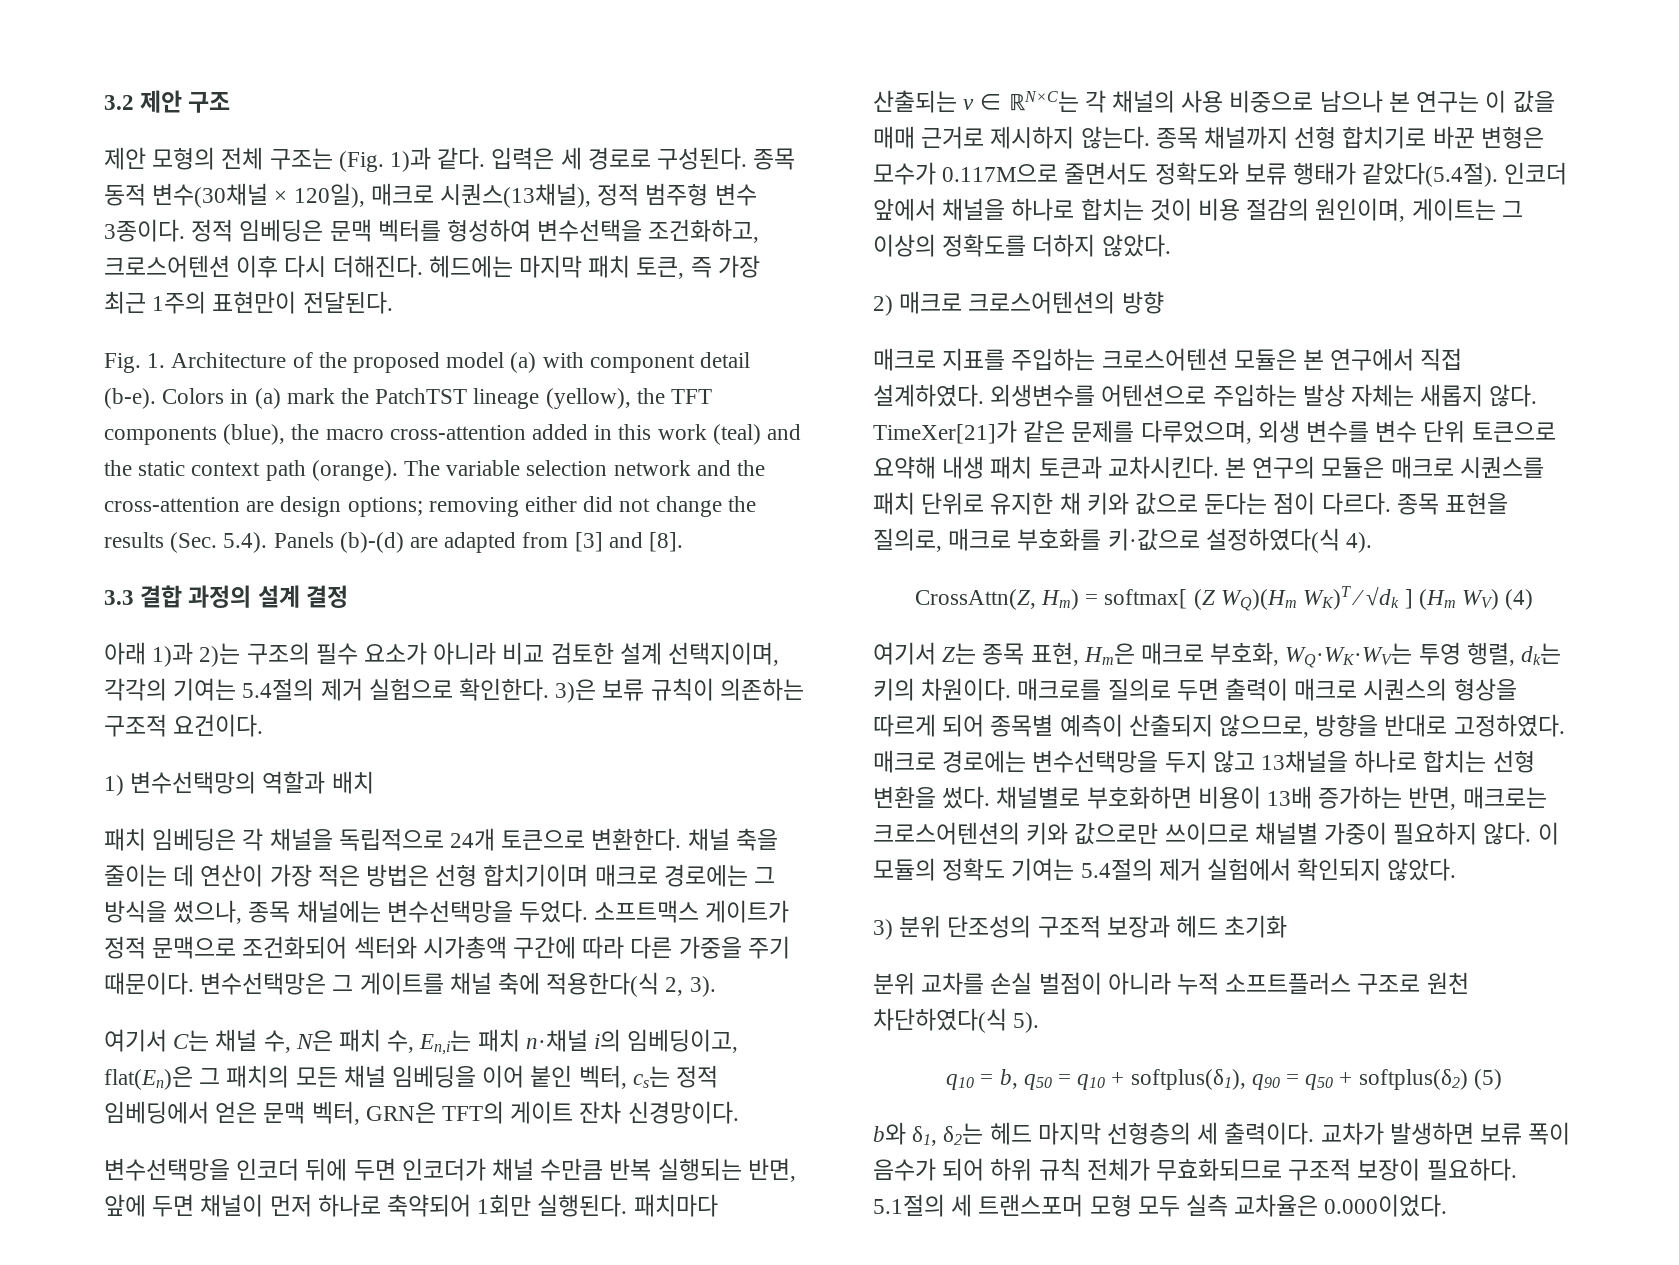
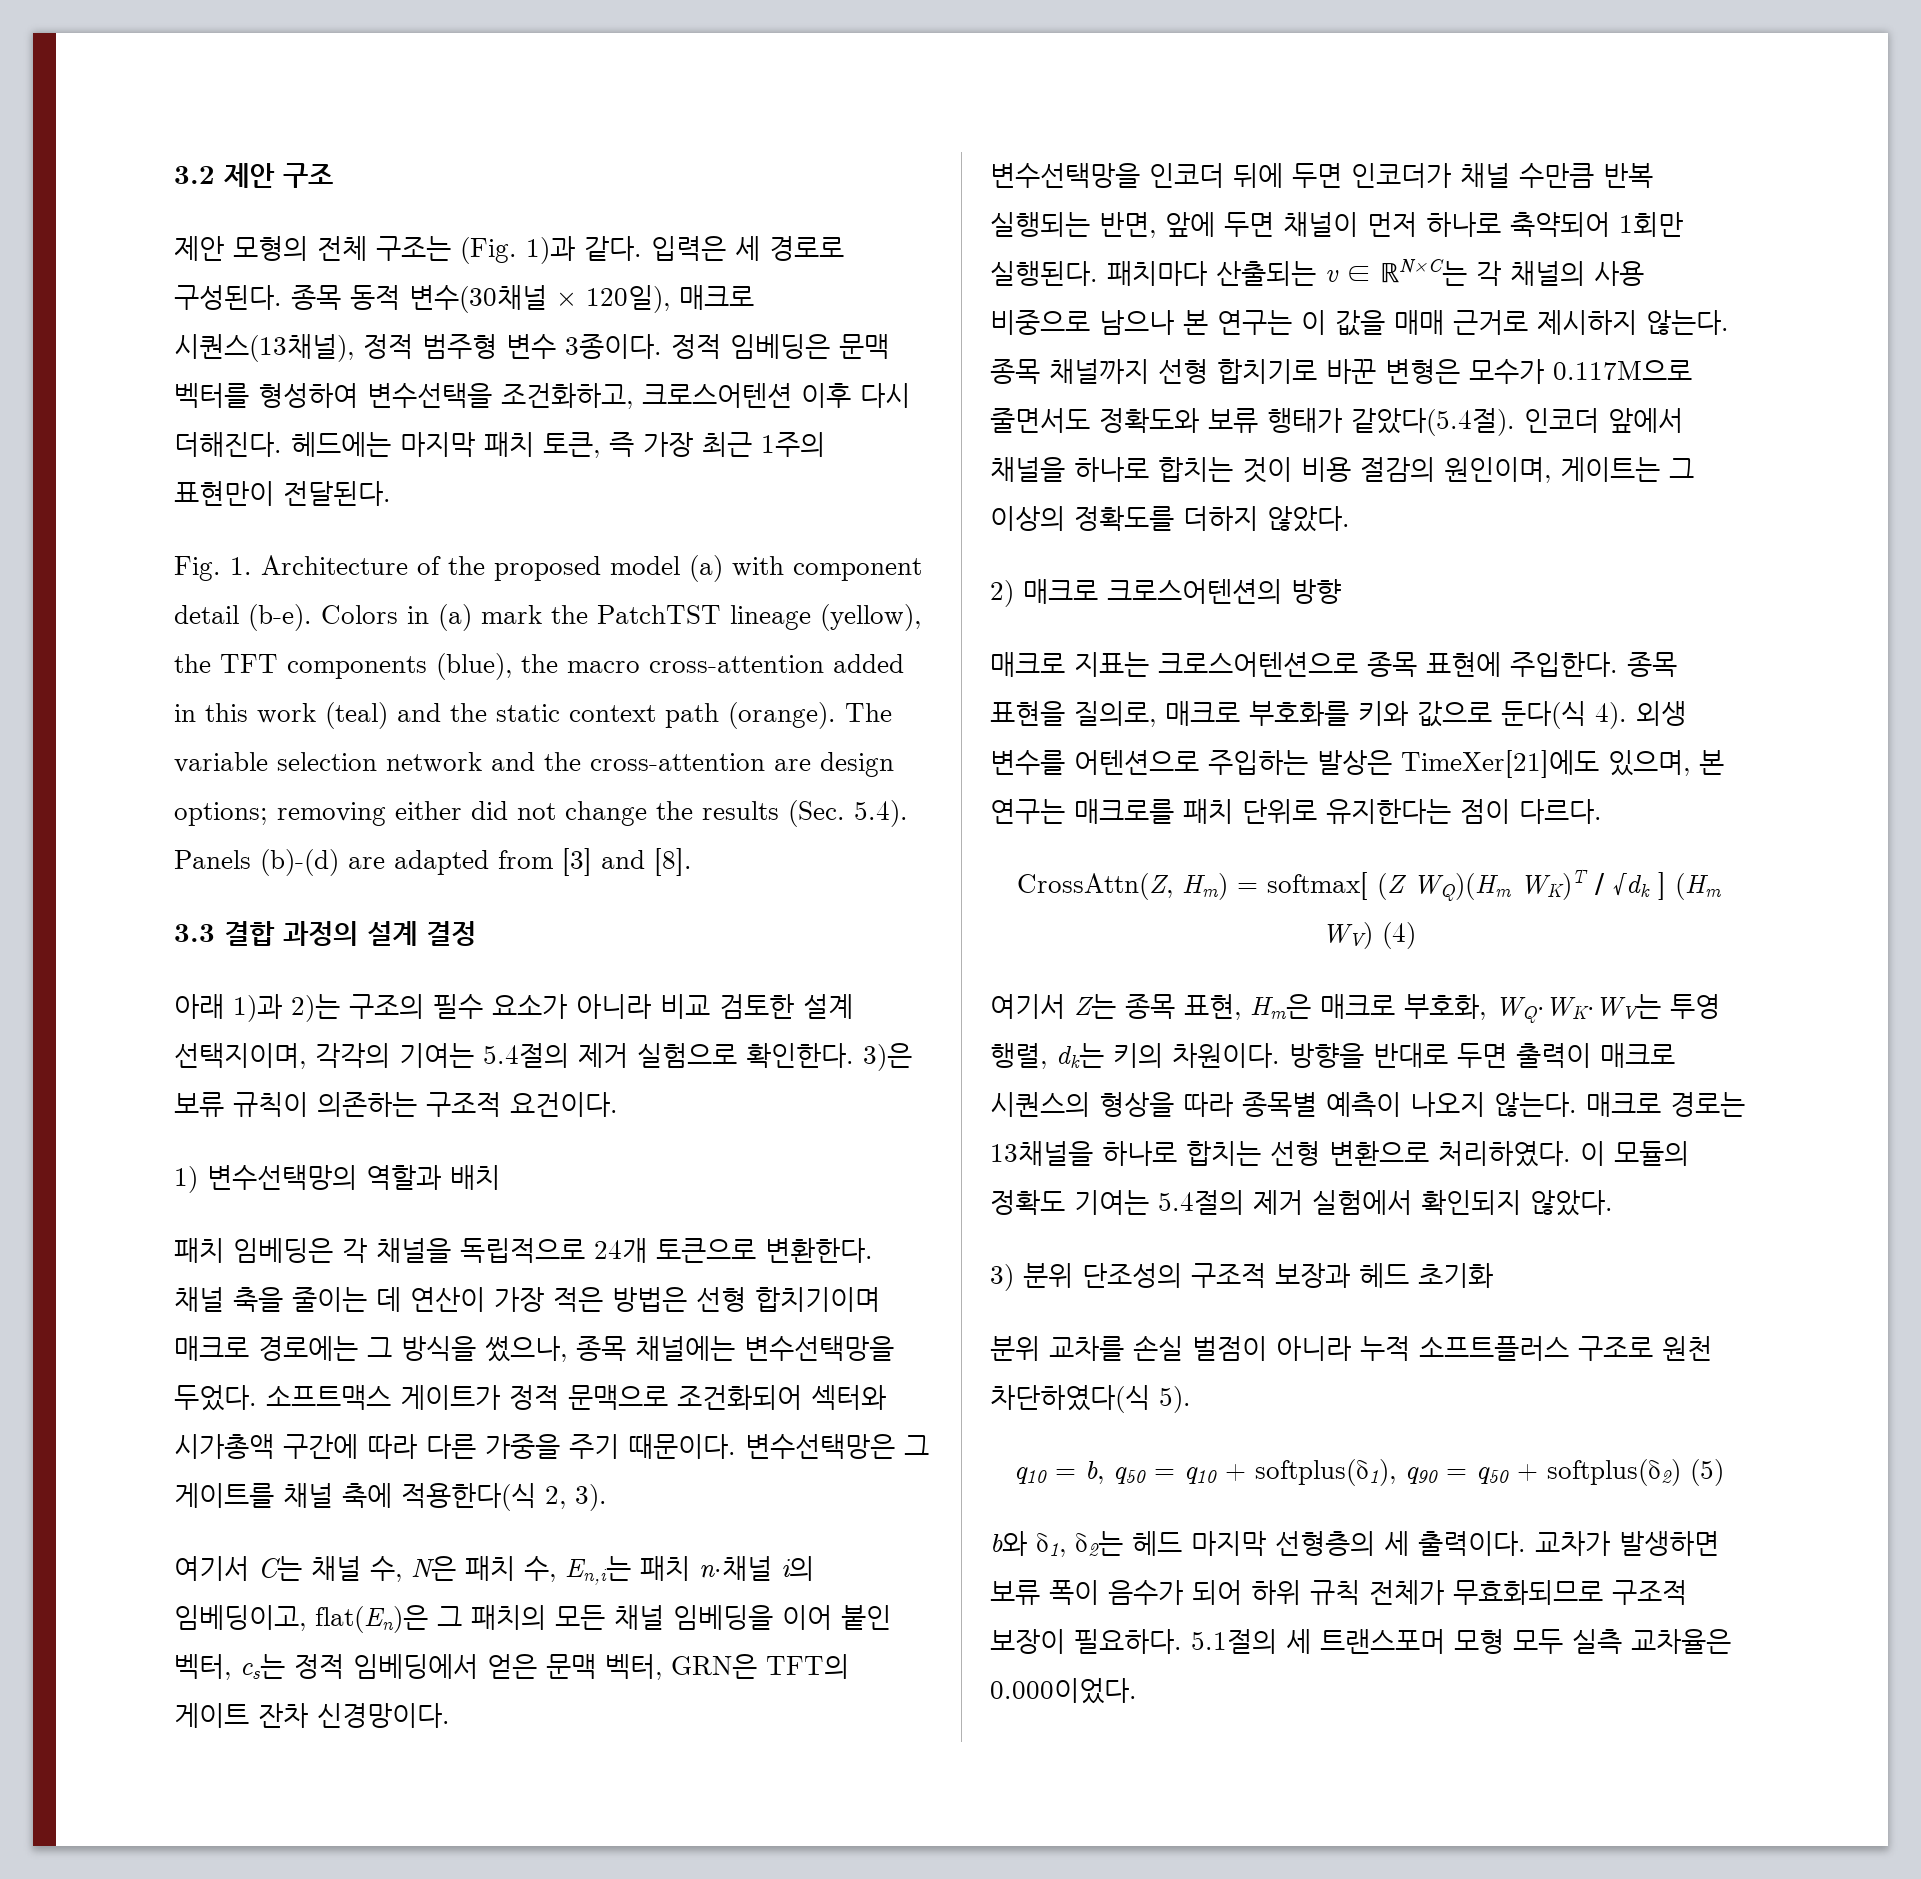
[942,348,1463,371] [873,384,1538,407] [873,420,1556,444] [873,456,1544,479] [873,492,1391,515] 지표를 주입하는 크로스어텐션 모듈은 본 연구에서 직접 설계하였다. 외생변수를 어텐션으로 주입하는 발상 자체는 새롭지 않다. TimeXer[21]가 같은 문제를 다루었으며, 외생 변수를 변수 단위 토큰으로 요약해 내생 패치 토큰과 교차시킨다. 본 연구의 모듈은 매크로 시퀀스를 패치 단위로 유지한 채 키와 값으로 둔다는 점이 다르다. -> [1074,652,1618,677] 지표는 크로스어텐션으로 종목 표현에 주입한다.
[1107,528,1373,553] 키·값으로 설정하였다(식 4). -> [1358,701,1686,729] [990,750,1724,778] [990,799,1602,824] 키와 값으로 둔다(식 4). 외생 변수를 어텐션으로 주입하는 발상은 TimeXer[21]에도 있으며, 본 연구는 매크로를 패치 단위로 유지한다는 점이 다르다.
[1017,678,1171,701] 매크로를 질의로 -> [1289,1043,1448,1068] 방향을 반대로
[873,714,1565,738] [873,750,1535,773] [873,786,1547,810] [873,822,1532,845] 따르게 되어 종목별 예측이 산출되지 않으므로, 방향을 반대로 고정하였다. 매크로 경로에는 변수선택망을 두지 않고 13채널을 하나로 합치는 선형 변환을 썼다. 채널별로 부호화하면 비용이 13배 증가하는 반면, 매크로는 크로스어텐션의 키와 값으로만 쓰이므로 채널별 가중이 필요하지 않다. -> [1183,1092,1745,1117] [990,1141,1571,1167] 따라 종목별 예측이 나오지 않는다. 매크로 경로는 13채널을 하나로 합치는 선형 변환으로 처리하였다.

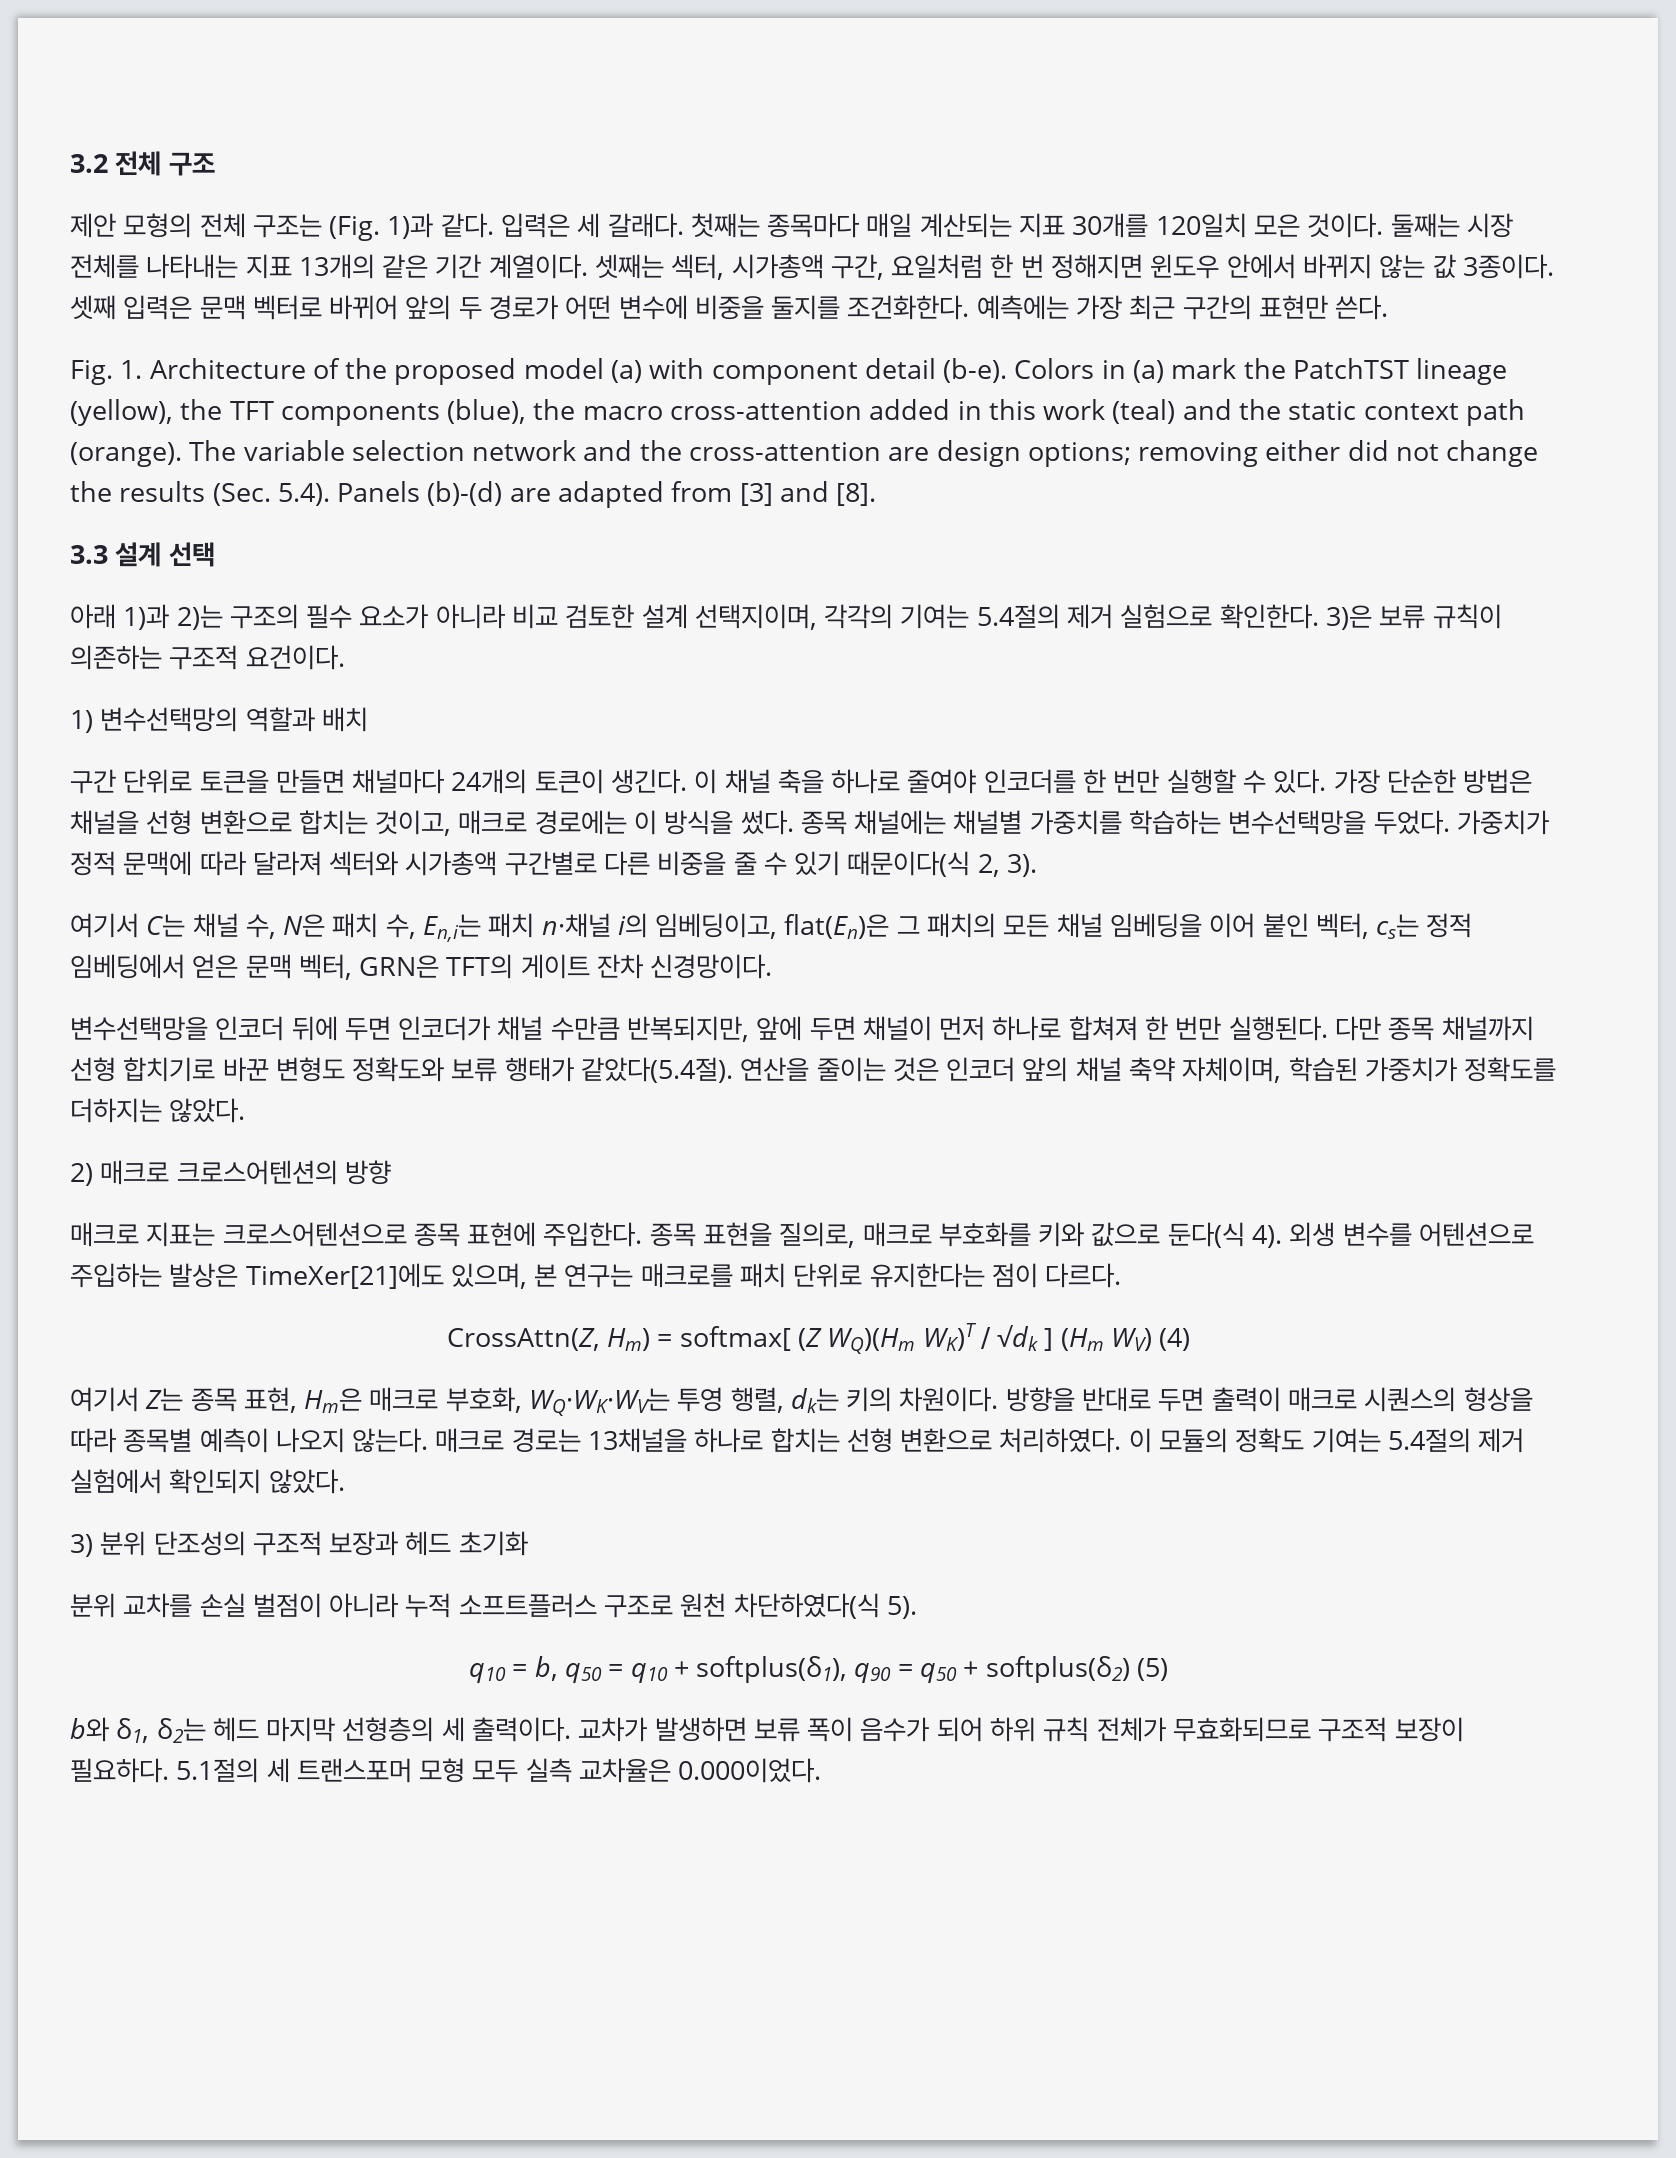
[224,163,275,188] 제안 -> [115,151,162,176] 전체
[769,236,844,261] [174,285,754,313] [174,334,889,362] [174,383,910,409] [174,432,825,458] [174,481,391,506] 경로로 구성된다. 종목 동적 변수(30채널 × 120일), 매크로 시퀀스(13채널), 정적 범주형 변수 3종이다. 정적 임베딩은 문맥 벡터를 형성하여 변수선택을 조건화하고, 크로스어텐션 이후 다시 더해진다. 헤드에는 마지막 패치 토큰, 즉 가장 최근 1주의 표현만이 전달된다. -> [607,213,1513,238] [70,254,1554,280] [70,295,1389,320] 갈래다. 첫째는 종목마다 매일 계산되는 지표 30개를 120일치 모은 것이다. 둘째는 시장 전체를 나타내는 지표 13개의 같은 기간 계열이다. 셋째는 섹터, 시가총액 구간, 요일처럼 한 번 정해지면 윈도우 안에서 바뀌지 않는 값 3종이다. 셋째 입력은 문맥 벡터로 바뀌어 앞의 두 경로가 어떤 변수에 비중을 둘지를 조건화한다. 예측에는 가장 최근 구간의 표현만 쓴다.
[224,921,476,946] 결합 과정의 설계 결정 -> [115,542,215,567] 설계 선택
[174,1238,873,1263] [174,1287,880,1312] [174,1336,894,1362] [174,1385,886,1411] [174,1434,929,1459] [174,1483,536,1511] 패치 임베딩은 각 채널을 독립적으로 24개 토큰으로 변환한다. 채널 축을 줄이는 데 연산이 가장 적은 방법은 선형 합치기이며 매크로 경로에는 그 방식을 썼으나, 종목 채널에는 변수선택망을 두었다. 소프트맥스 게이트가 정적 문맥으로 조건화되어 섹터와 시가총액 구간에 따라 다른 가중을 주기 때문이다. 변수선택망은 그 게이트를 채널 축에 적용한다(식 -> [70,769,1533,794] [70,810,1549,836] [70,851,971,877] 구간 단위로 토큰을 만들면 채널마다 24개의 토큰이 생긴다. 이 채널 축을 하나로 줄여야 인코더를 한 번만 실행할 수 있다. 가장 단순한 방법은 채널을 선형 변환으로 합치는 것이고, 매크로 경로에는 이 방식을 썼다. 종목 채널에는 채널별 가중치를 학습하는 변수선택망을 두었다. 가중치가 정적 문맥에 따라 달라져 섹터와 시가총액 구간별로 다른 비중을 줄 수 있기 때문이다(식
[1603,163,1653,188] [990,212,1156,238] 반복 실행되는 반면, -> [627,1016,750,1042] 반복되지만,
[1510,212,1683,237] [990,259,1644,286] [990,310,1729,336] 축약되어 1회만 실행된다. 패치마다 산출되는 v ∈ ℝN×C는 각 채널의 사용 비중으로 남으나 본 연구는 이 값을 매매 근거로 제시하지 않는다. -> [1068,1016,1381,1041] 합쳐져 한 번만 실행된다. 다만
[1385,359,1692,384] [990,408,1683,436] [990,457,1694,483] [990,506,1258,531] 변형은 모수가 0.117M으로 줄면서도 정확도와 보류 행태가 같았다(5.4절). 인코더 앞에서 채널을 하나로 합치는 것이 비용 절감의 원인이며, 게이트는 그 이상의 정확도를 더하지 -> [275,1057,1557,1083] [70,1098,162,1123] 변형도 정확도와 보류 행태가 같았다(5.4절). 연산을 줄이는 것은 인코더 앞의 채널 축약 자체이며, 학습된 가중치가 정확도를 더하지는

